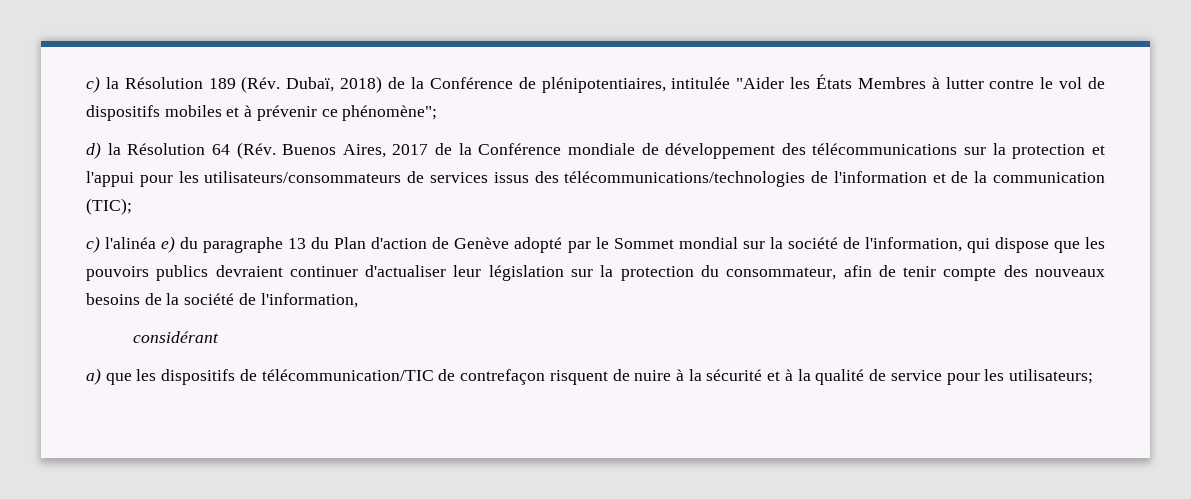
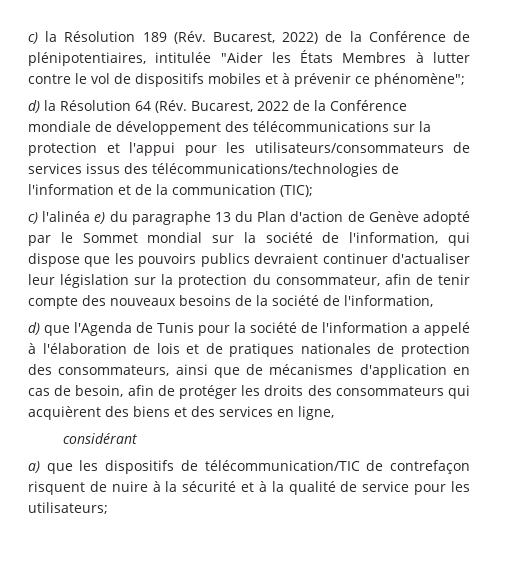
[286,76,383,93] Dubaï, 2018) -> [213,32,319,44] Bucarest, 2022)
[282,144,429,158] Buenos Aires, 2017 -> [191,101,289,112] Bucarest, 2022
(358, 300) none -> [28,322,470,336] [28,343,470,357] [28,364,470,378] [28,385,470,399] [28,406,334,420] // d) que l'Agenda de Tunis pour la société de l'information a appelé à l'élaboration de lois et de pratiques nationales de protection des consommateurs, ainsi que de mécanismes d'application en cas de besoin, afin de protéger les droits des consommateurs qui acquièrent des biens et des services en ligne,

